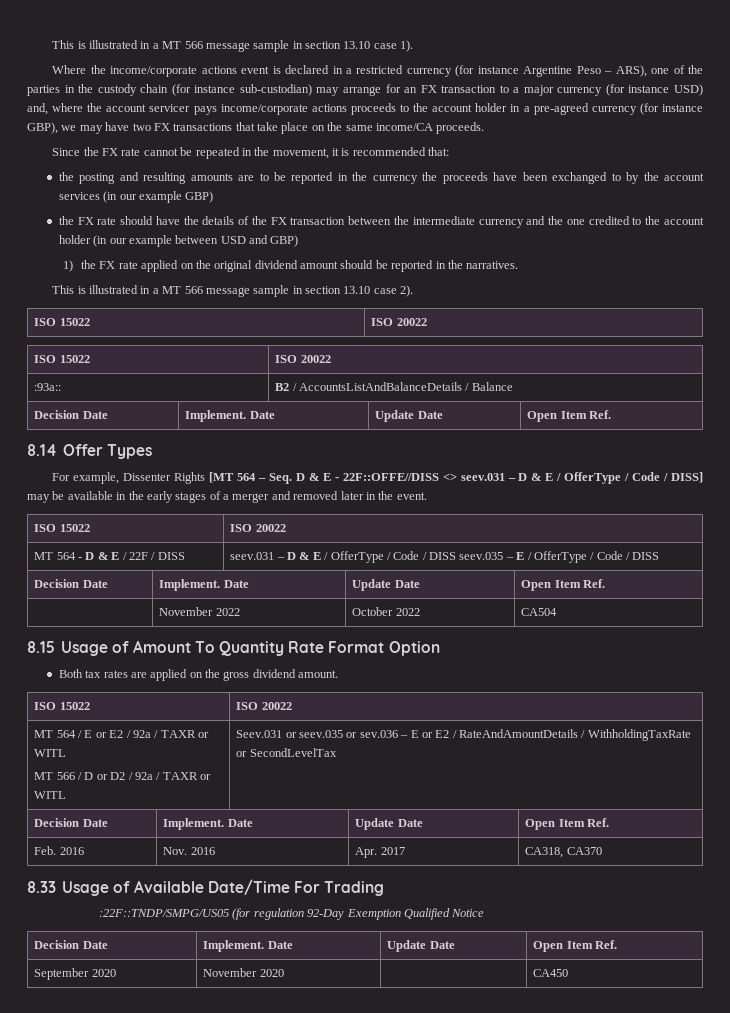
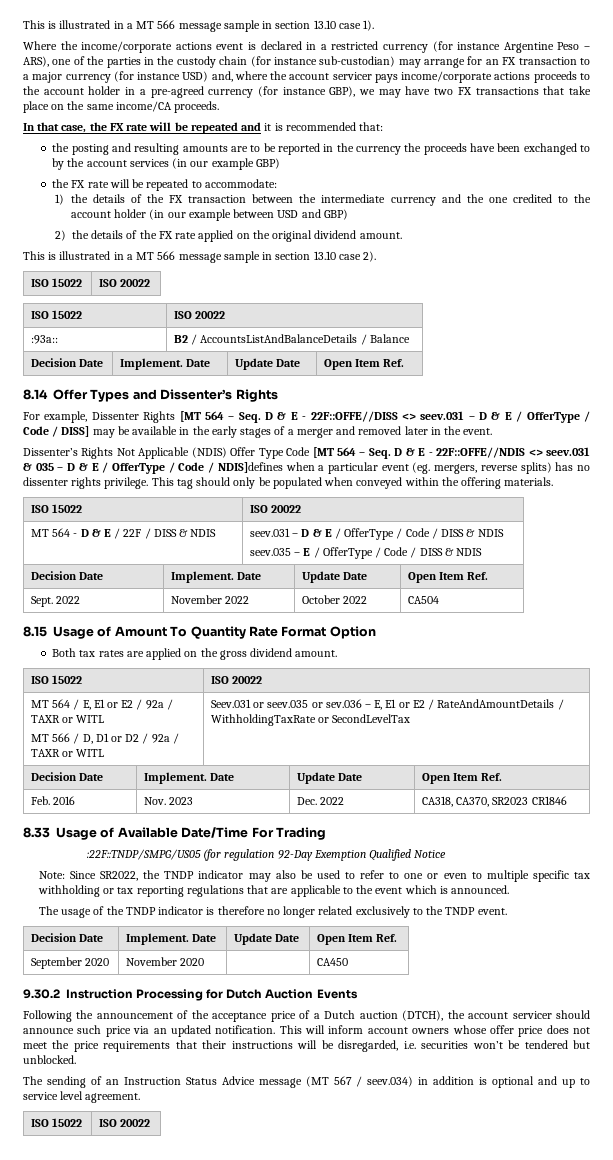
[52,147,329,159] Since the FX rate cannot be repeated in the movement, -> [23,122,262,134] In that case, the FX rate will be repeated and
[120,216,180,225] should have -> [109,179,277,191] [54,194,64,205] will be repeated to accommodate: // 1)
[62,260,73,272] 1) -> [54,230,138,241] 2) the details of
[299,260,519,272] amount should be reported in the narratives. -> [359,232,402,239] amount.
(153, 451) none -> [132,389,278,402] and Dissenter’s Rights
(427, 496) none -> [23,447,591,459] [23,462,590,474] [23,477,554,489] // Dissenter’s Rights Not Applicable (NDIS) Offer Type Code [MT 564 – Seq. D & E - 22F::OFFE//NDIS <> seev.031 & 035 – D & E / OfferType / Code / NDIS]defines when a particular event (eg. mergers, reverse splits) has no dissenter rights privilege. This tag should only be populated when conveyed within the offering materials.
(185, 556) none -> [179,529,217,537] & NDIS
(457, 556) none -> [466,529,504,537] & NDIS //
[34,579,108,588] [159,579,249,591] [352,579,420,591] [521,579,606,591] // Decision Date | Implement. Date | Update Date | Open Item Ref. // -> [444,548,483,556] [30,571,104,580] [170,571,262,583] [301,571,368,583] [407,572,489,583] [30,596,81,607] & NDIS // Decision Date | Implement. Date | Update Date | Open Item Ref. // Sept. 2022
[84,730,93,738] E -> [82,699,105,710] E, E1
[84,772,94,780] D -> [82,733,109,744] D, D1
[410,730,419,738] E -> [374,699,397,710] E, E1
[190,847,215,855] [355,847,405,858] [525,847,602,858] 2016 | Apr. 2017 | CA318, CA370 -> [169,797,194,805] [296,797,345,805] [421,796,567,807] 2023 | Dec. 2022 | CA318, CA370, SR2023 CR1846
(485, 913) none -> [38,870,590,882] [37,885,510,897] [38,906,507,918] // Note: Since SR2022, the TNDP indicator may also be used to refer to one or even to multiple specific tax withholding or tax reporting regulations that are applicable to the event which is announced. // The usage of the TNDP indicator is therefore no longer related exclusively to the TNDP event.
(569, 973) none -> [23,989,358,1001] [23,1010,590,1022] [23,1025,590,1037] [23,1040,590,1052] [23,1055,76,1064] [23,1076,591,1088] [23,1091,141,1103] [30,1118,83,1127] [98,1119,151,1127] // 9.30.2 Instruction Processing for Dutch Auction Events // Following the announcement of the acceptance price of a Dutch auction (DTCH), the account servicer should announce such price via an updated notification. This will inform account owners whose offer price does not meet the price requirements that their instructions will be disregarded, i.e. securities won’t be tendered but unblocked. // The sending of an Instruction Status Advice message (MT 567 / seev.034) in addition is optional and up to service level agreement. // ISO 15022 | ISO 20022

